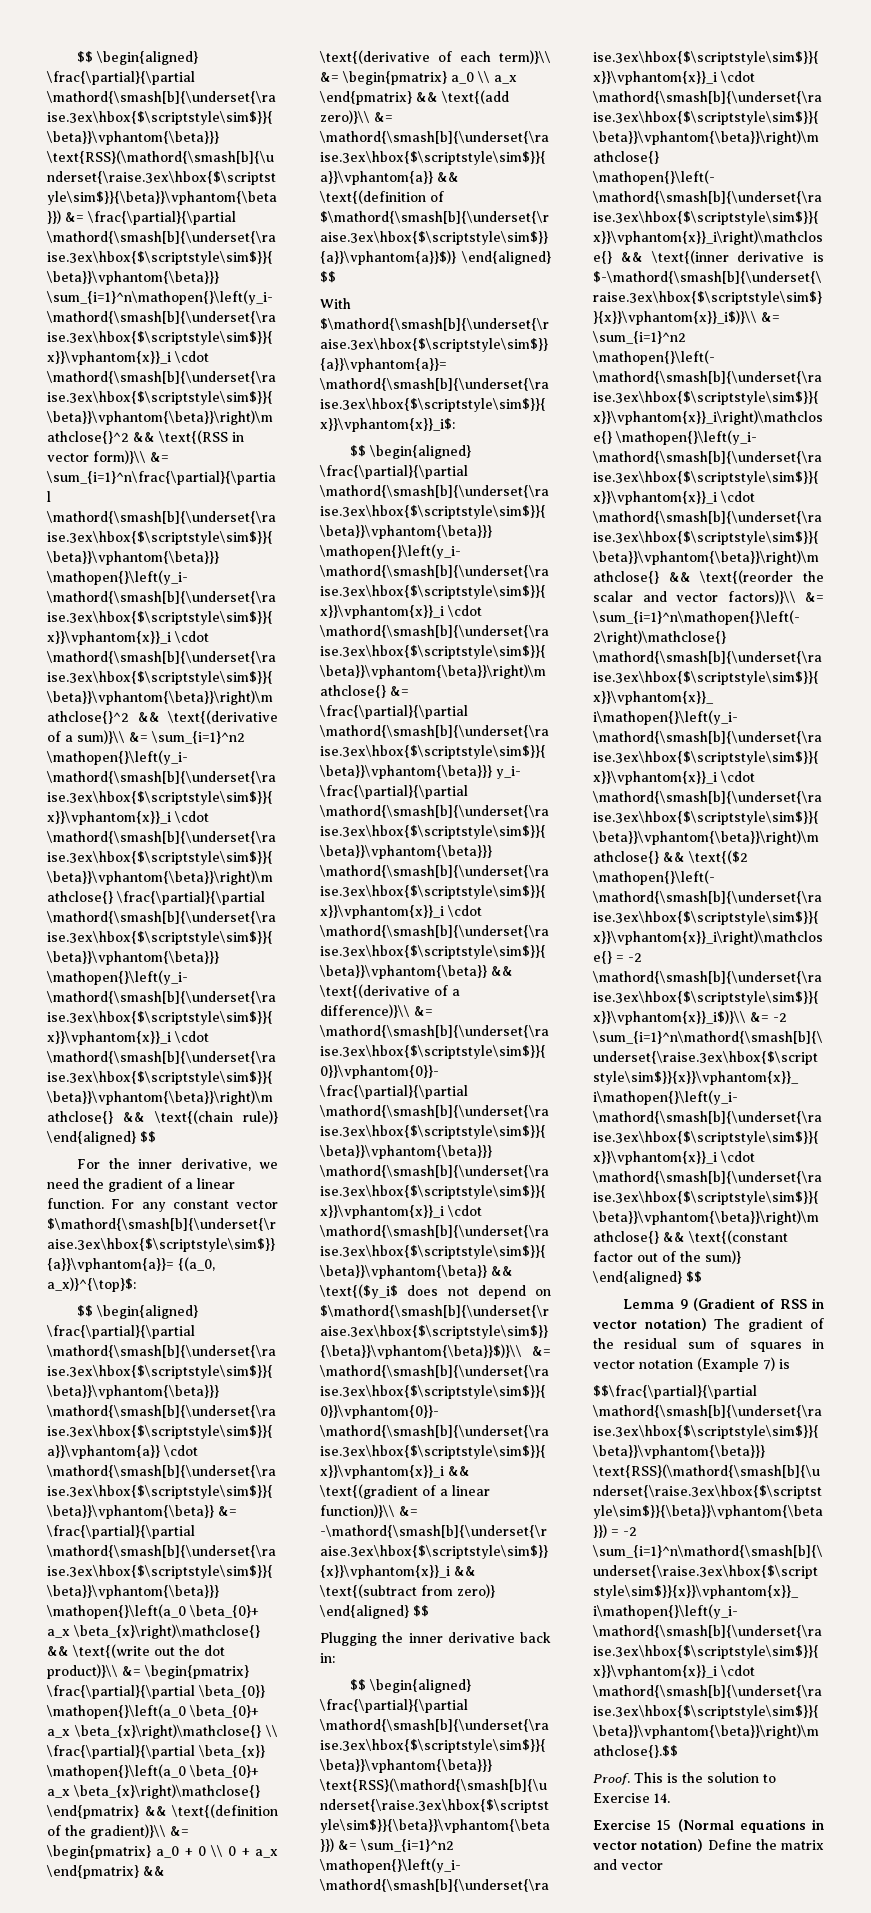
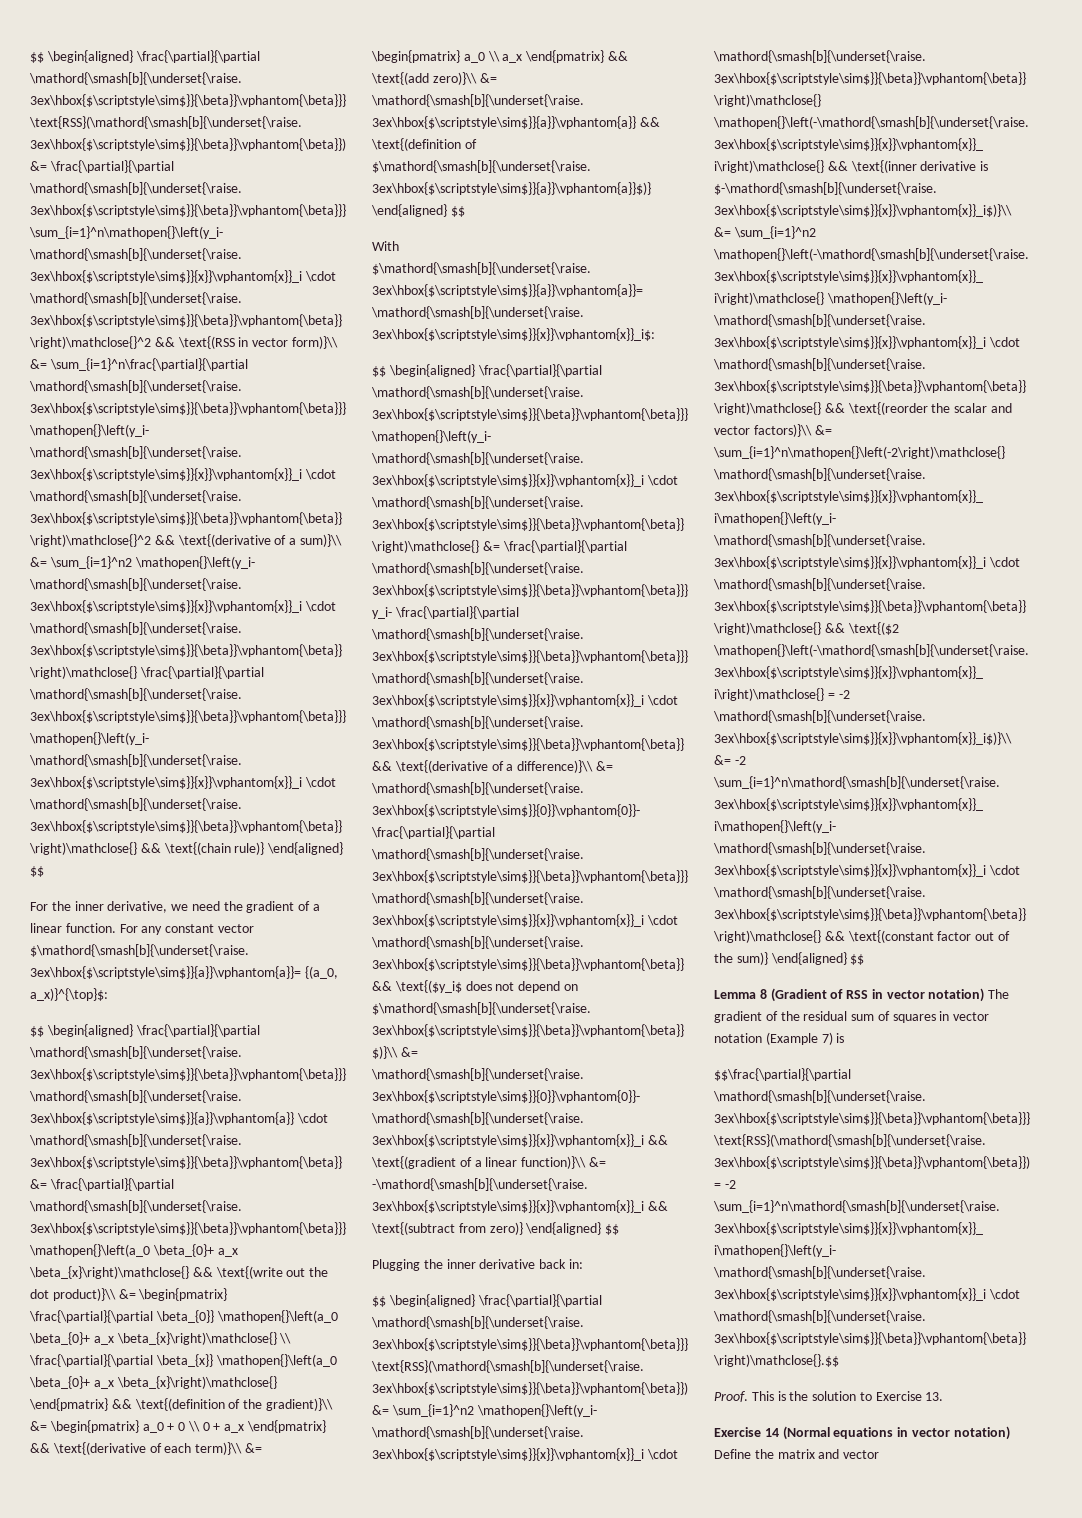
[679,1299,688,1309] 9 -> [759,989,767,999] 8
[654,1793,670,1803] [593,1819,672,1830] 14. // Exercise 15 -> [925,1392,944,1401] [714,1427,779,1437] 13. // Exercise 14

